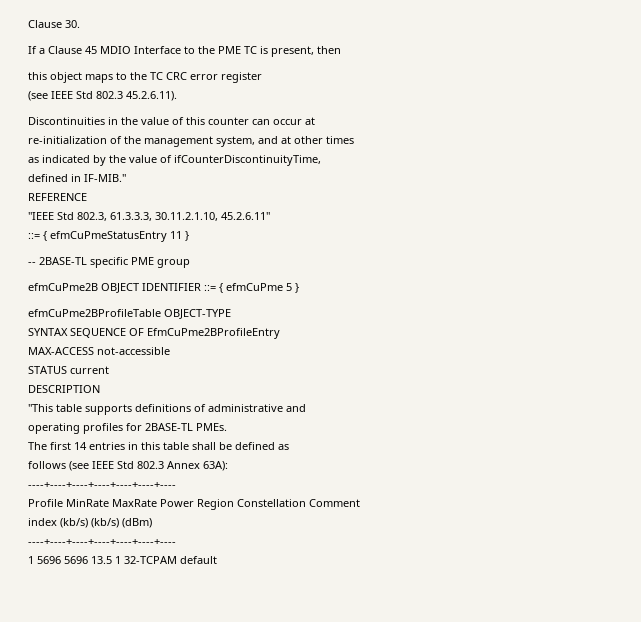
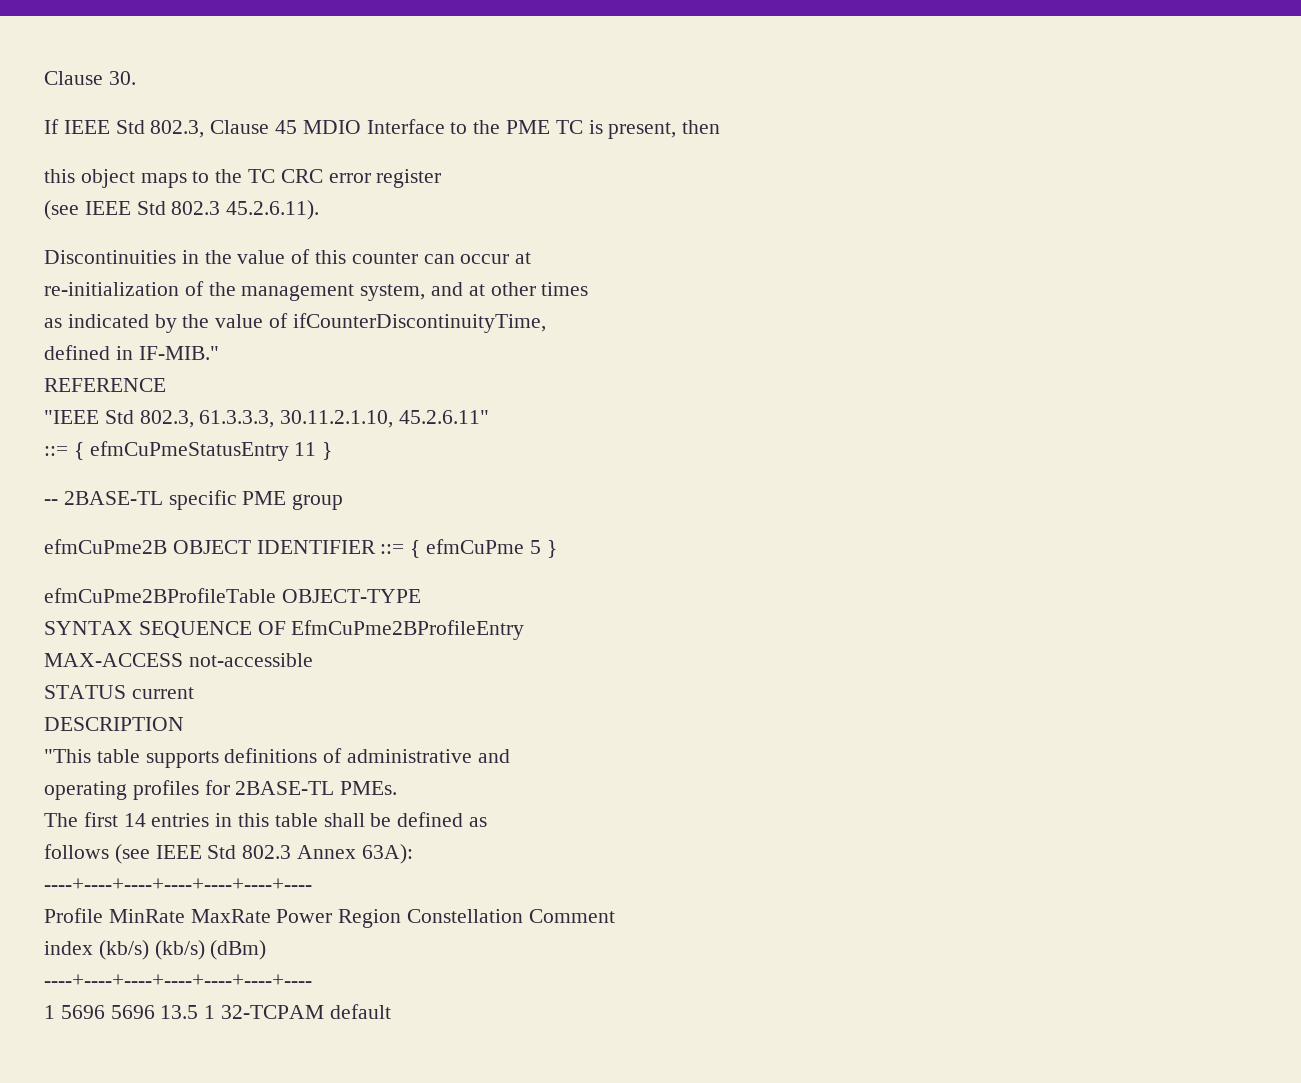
[39,48,45,54] a -> [63,120,205,138] IEEE Std 802.3,

